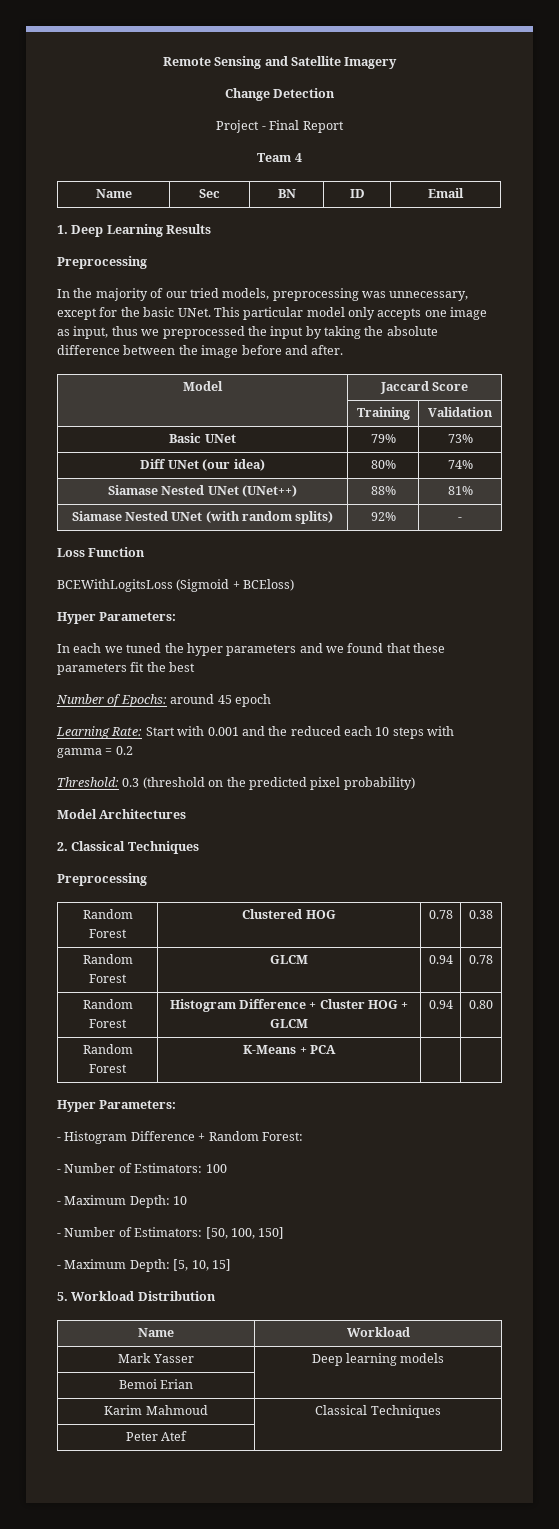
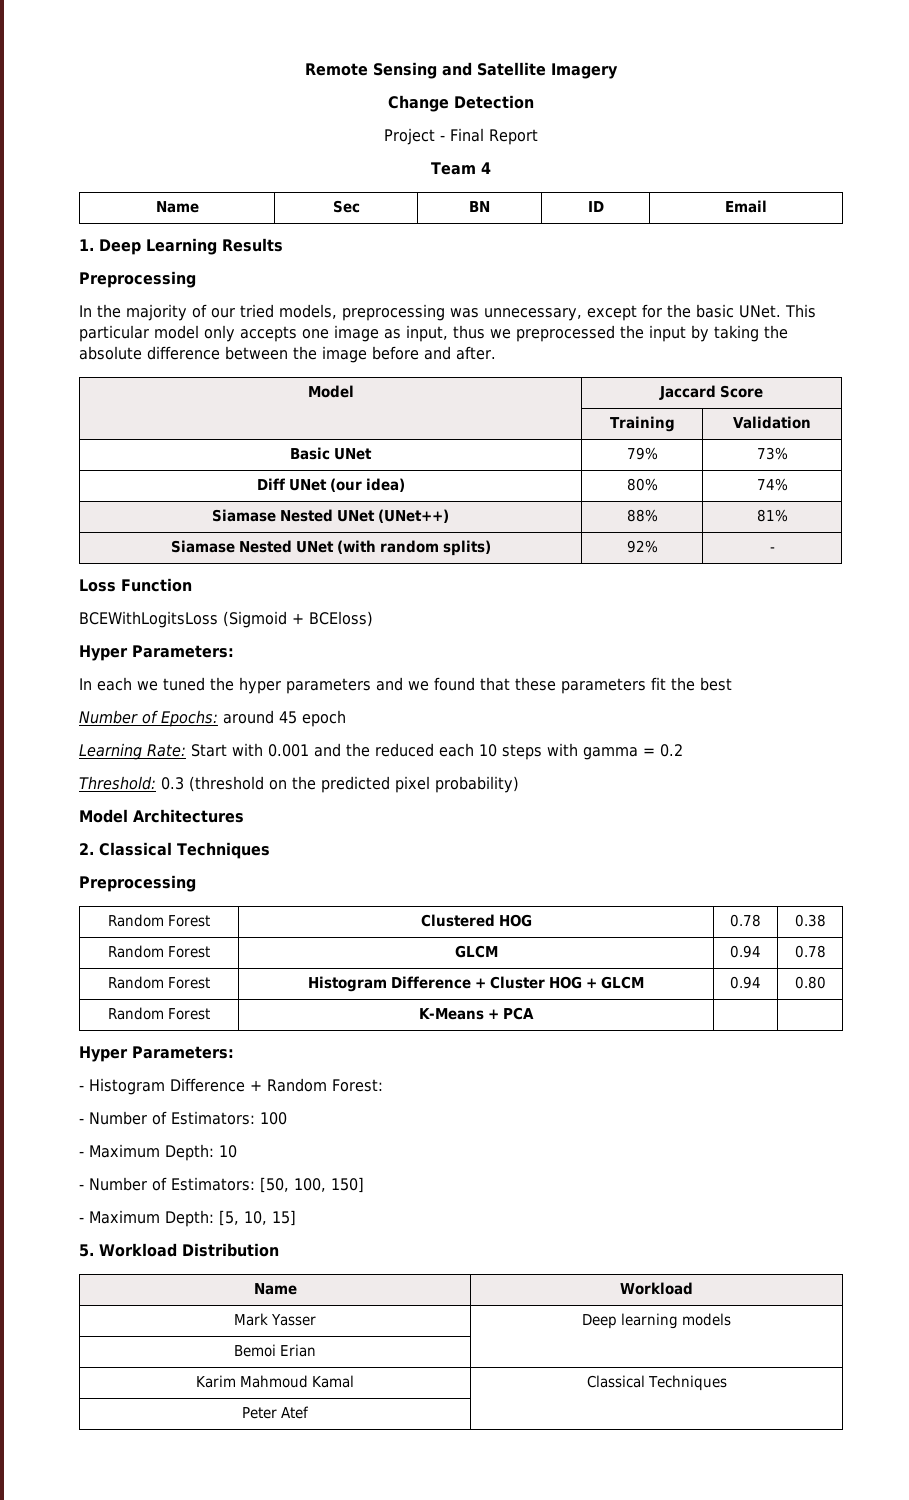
(208, 1410) none -> [312,1375,354,1388] Kamal

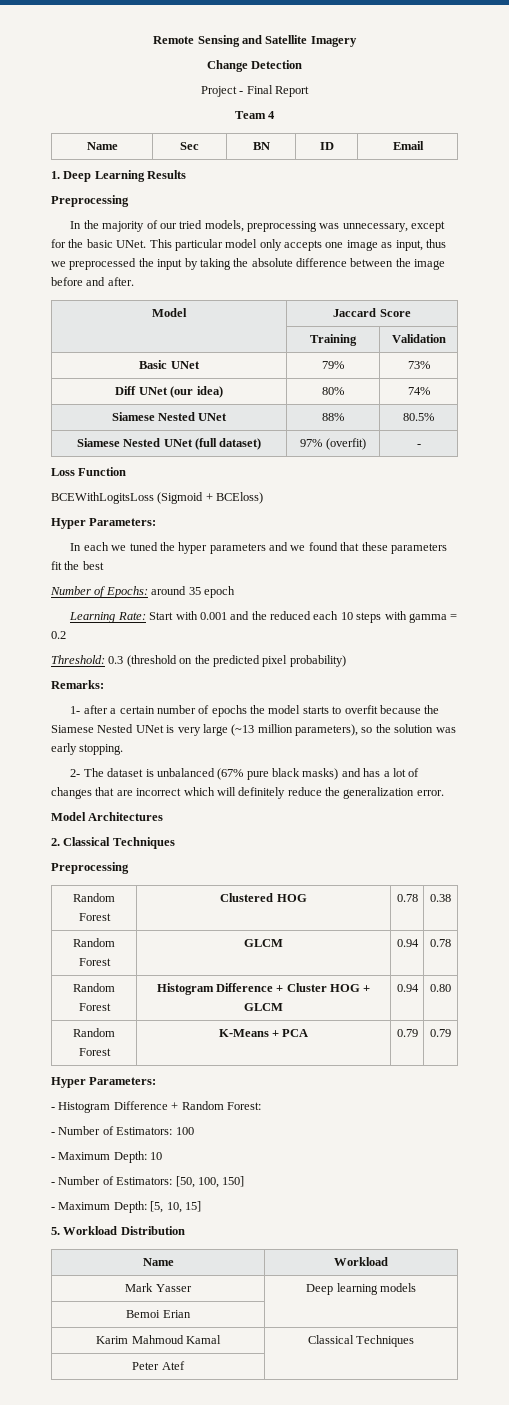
[212,509,450,523] Siamase Nested UNet (UNet++) -> [111,412,228,421] Siamese Nested UNet
[756,509,788,522] [170,540,491,556] [626,540,658,553] 81% // Siamase Nested UNet (with random splits) | 92% -> [403,413,434,421] [76,438,262,450] [300,438,366,450] 80.5% // Siamese Nested UNet (full dataset) | 97% (overfit)
[279,711,297,724] 45 -> [188,587,201,595] 35
(519, 784) none -> [51,680,104,689] [70,705,440,717] [51,724,456,736] [51,743,124,755] [70,768,420,780] [51,787,444,799] // Remarks: // 1- after a certain number of epochs the model starts to overfit because the Siamese Nested UNet is very large (~13 million parameters), so the solution was early stopping. // 2- The dataset is unbalanced (67% pure black masks) and has a lot of changes that are incorrect which will definitely reduce the generalization error.
(534, 1013) | -> [396,1029,418,1037] [430,1029,451,1037] 0.79 | 0.79

